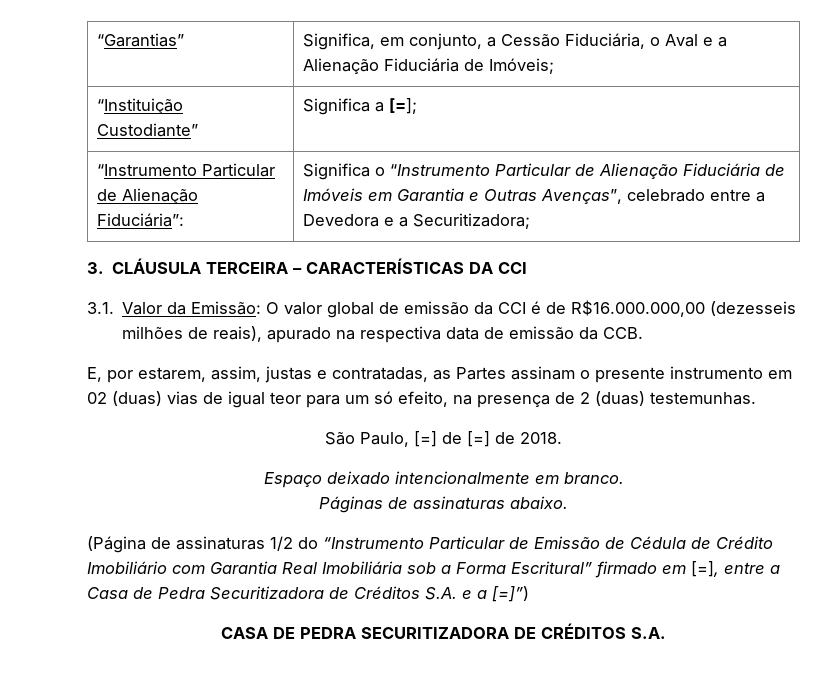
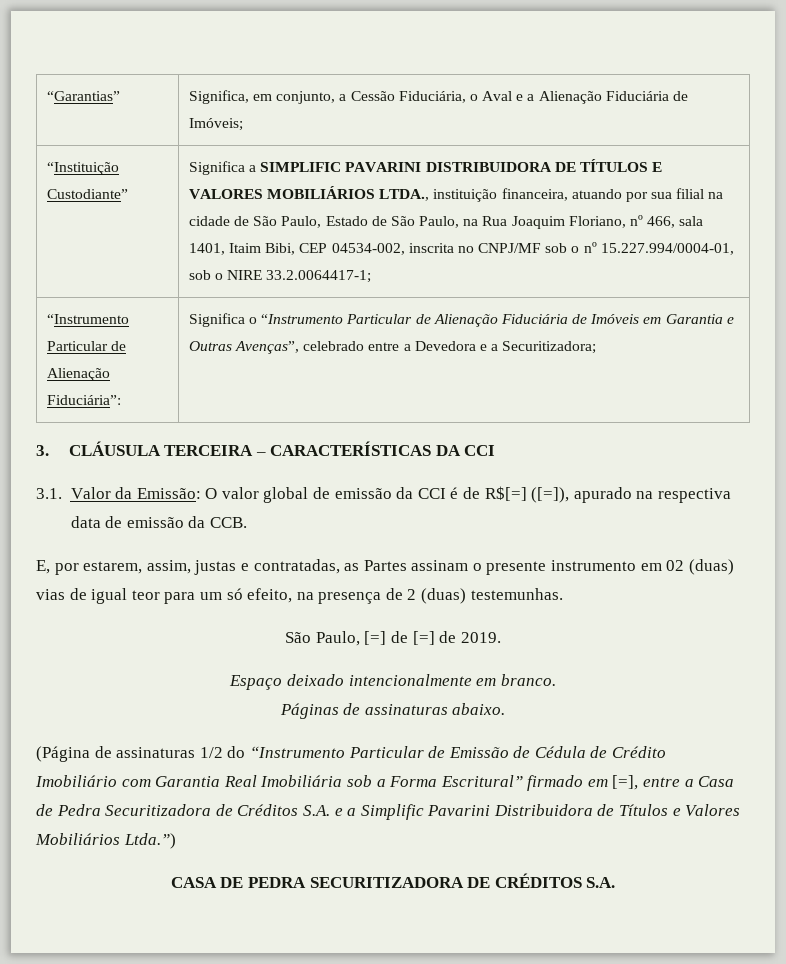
[389,98,418,114] [=]; -> [260,159,663,172] [188,186,724,202] [188,215,704,229] [188,242,734,255] [188,270,372,283] SIMPLIFIC PAVARINI DISTRIBUIDORA DE TÍTULOS E VALORES MOBILIÁRIOS LTDA., instituição financeira, atuando por sua filial na cidade de São Paulo, Estado de São Paulo, na Rua Joaquim Floriano, nº 466, sala 1401, Itaim Bibi, CEP 04534-002, inscrita no CNPJ/MF sob o nº 15.227.994/0004-01, sob o NIRE 33.2.0064417-1;
[571,300,797,317] [122,326,263,342] R$16.000.000,00 (dezesseis milhões de reais), -> [484,486,570,503] R$[=] ([=]),
[520,432,562,444] 2018. -> [460,632,501,643] 2019.
[492,586,529,602] [=]”) -> [360,804,741,820] [35,833,176,849] Simplific Pavarini Distribuidora de Títulos e Valores Mobiliários Ltda.”)

